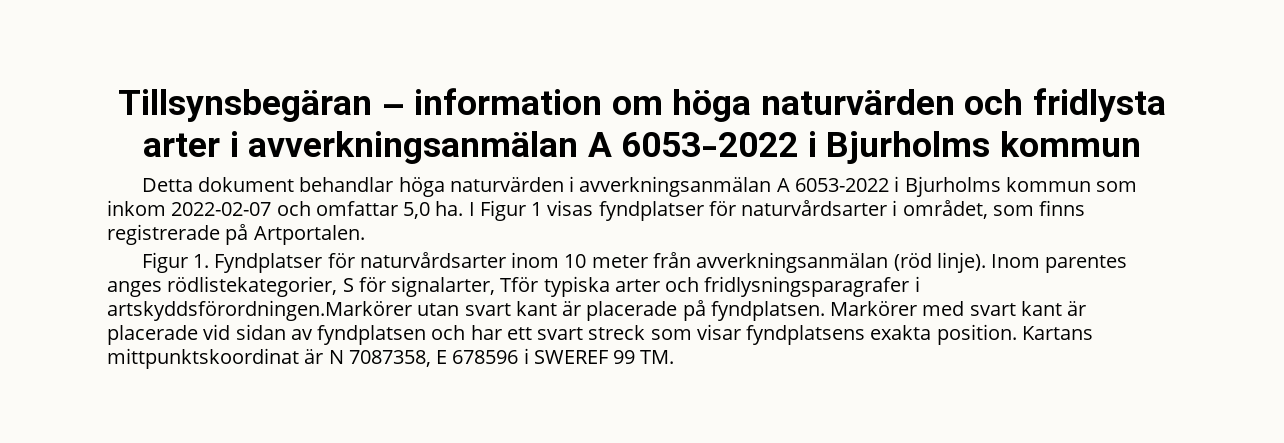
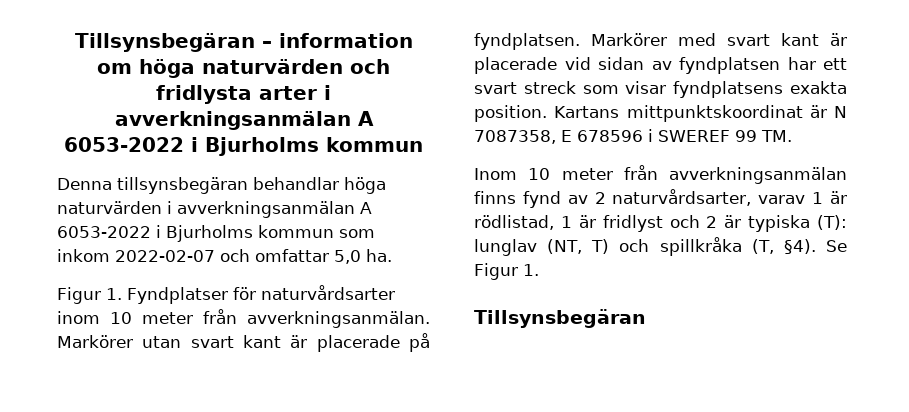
[141,177,295,192] Detta dokument -> [57,177,248,194] Denna tillsynsbegäran
[468,200,1086,221] [107,224,365,245] I Figur 1 visas fyndplatser för naturvårdsarter i området, som finns registrerade på Artportalen. -> (392, 255) none
[696,252,1128,273] [107,276,920,297] [107,300,412,321] avverkningsanmälan (röd linje). Inom parentes anges rödlistekategorier, S för signalarter, Tför typiska arter och fridlysningsparagrafer i artskyddsförordningen.Markörer -> [247,311,430,328] [57,335,133,348] avverkningsanmälan. Markörer
[431,325,466,340] och -> (780, 65) none
(675, 357) none -> [474,165,847,184] [474,189,847,208] [474,215,847,232] [474,237,847,256] [474,263,539,280] [474,309,646,328] // Inom 10 meter från avverkningsanmälan finns fynd av 2 naturvårdsarter, varav 1 är rödlistad, 1 är fridlyst och 2 är typiska (T): lunglav (NT, T) och spillkråka (T, §4). Se Figur 1. // Tillsynsbegäran

